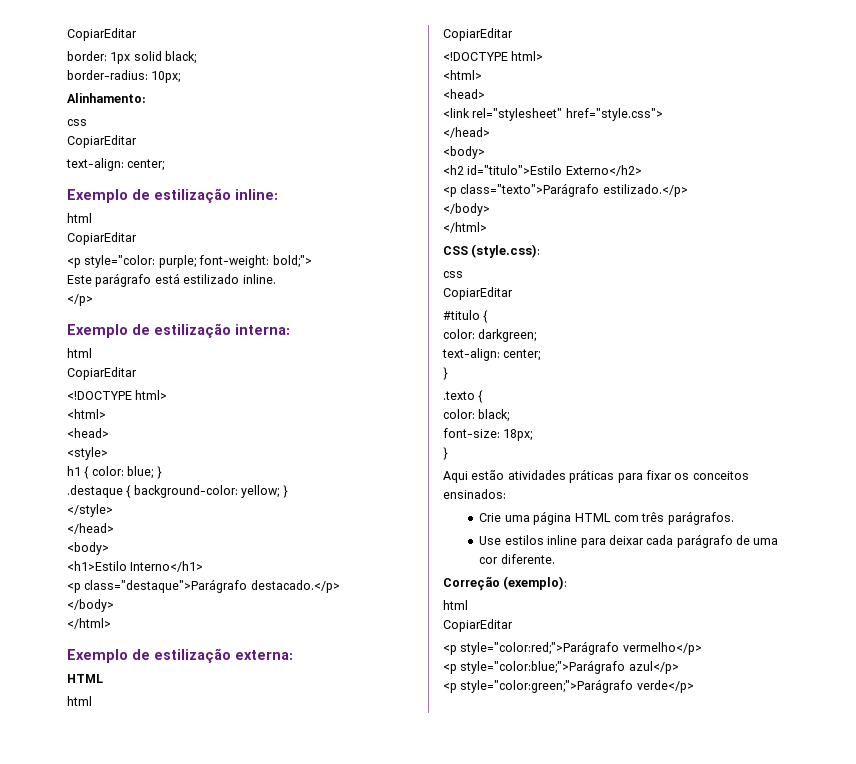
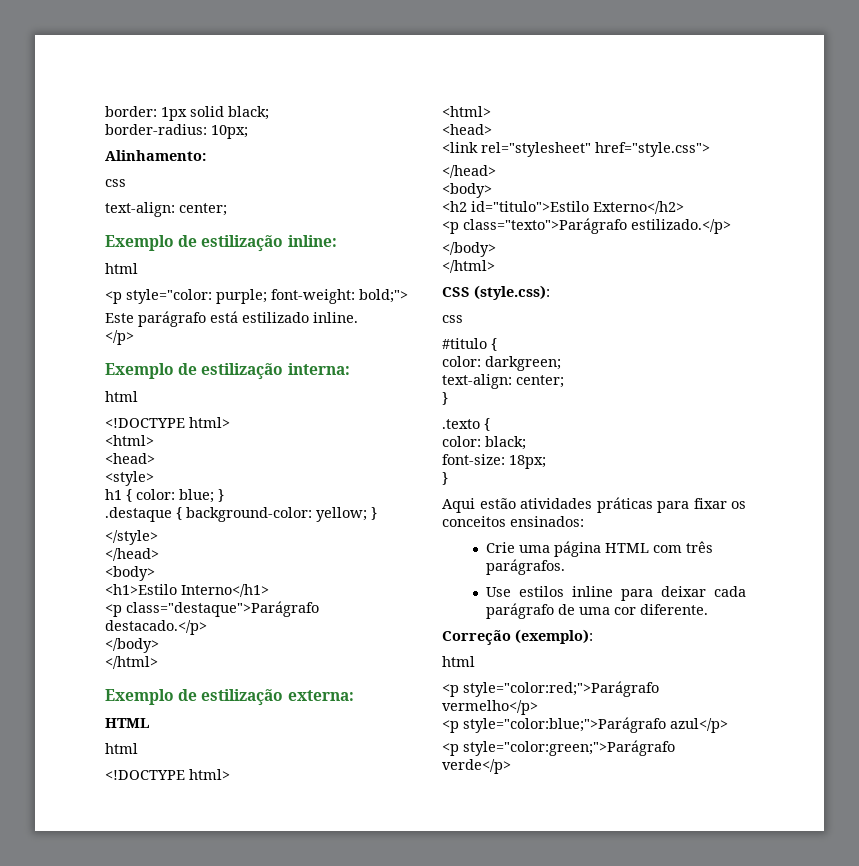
[67,28,137,41] CopiarEditar // -> (105, 111) none
[67,135,137,148] // CopiarEditar -> (126, 183) none
[67,232,137,245] // CopiarEditar -> (138, 268) none
[67,367,137,380] // CopiarEditar -> (138, 396) none
[443,28,513,41] // CopiarEditar -> (138, 748) none
[443,287,513,300] // CopiarEditar -> (463, 319) none
[443,619,513,632] // CopiarEditar -> (475, 661) none

